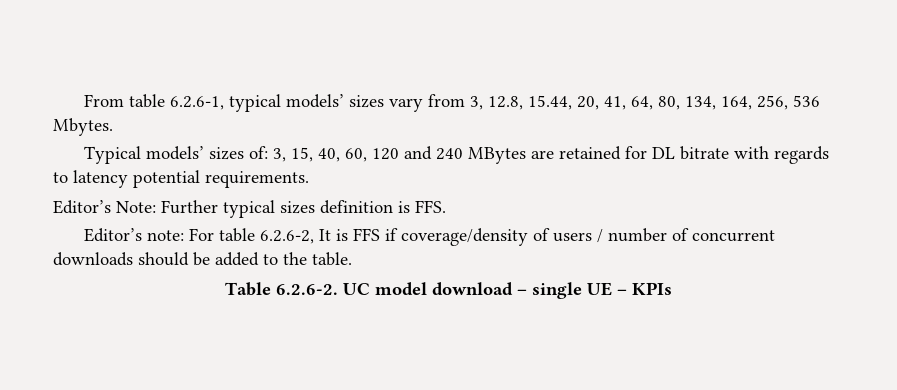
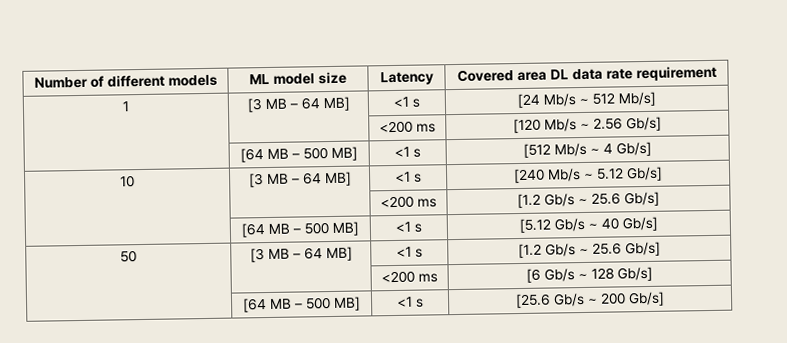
[83,94,820,112] [53,118,113,136] [83,146,829,164] [53,170,309,188] [53,200,446,218] [83,228,775,246] [53,252,352,266] [225,282,672,299] From table 6.2.6-1, typical models’ sizes vary from 3, 12.8, 15.44, 20, 41, 64, 80, 134, 164, 256, 536 Mbytes. // Typical models’ sizes of: 3, 15, 40, 60, 120 and 240 MBytes are retained for DL bitrate with regards to latency potential requirements. // Editor’s Note: Further typical sizes definition is FFS. // Editor’s note: For table 6.2.6-2, It is FFS if coverage/density of users / number of concurrent downloads should be added to the table. // Table 6.2.6-2. UC model download – single UE – KPIs -> [33,74,218,89] [249,71,347,85] [379,71,434,86] [456,65,717,82] [122,101,130,112] [246,96,351,113] [393,96,420,108] [517,91,656,109] [379,120,436,134] [513,116,662,134] [240,146,358,163] [394,146,421,158] [523,141,652,158] [120,175,135,188] [248,171,352,188] [395,171,422,183] [513,166,663,184] [380,195,437,209] [517,191,660,209] [241,221,360,238] [395,221,422,233] [519,216,658,233] [120,250,137,263] [249,246,353,263] [396,246,423,258] [518,241,661,259] [381,270,438,284] [526,266,653,283] [242,296,361,313] [396,296,424,308] [515,291,665,309] Number of different models | ML model size | Latency | Covered area DL data rate requirement // 1 | [3 MB – 64 MB] | <1 s | [24 Mb/s ~ 512 Mb/s] // | | <200 ms | [120 Mb/s ~ 2.56 Gb/s] // | [64 MB – 500 MB] | <1 s | [512 Mb/s ~ 4 Gb/s] // 10 | [3 MB – 64 MB] | <1 s | [240 Mb/s ~ 5.12 Gb/s] // | | <200 ms | [1.2 Gb/s ~ 25.6 Gb/s] // | [64 MB – 500 MB] | <1 s | [5.12 Gb/s ~ 40 Gb/s] // 50 | [3 MB – 64 MB] | <1 s | [1.2 Gb/s ~ 25.6 Gb/s] // | | <200 ms | [6 Gb/s ~ 128 Gb/s] // | [64 MB – 500 MB] | <1 s | [25.6 Gb/s ~ 200 Gb/s]

